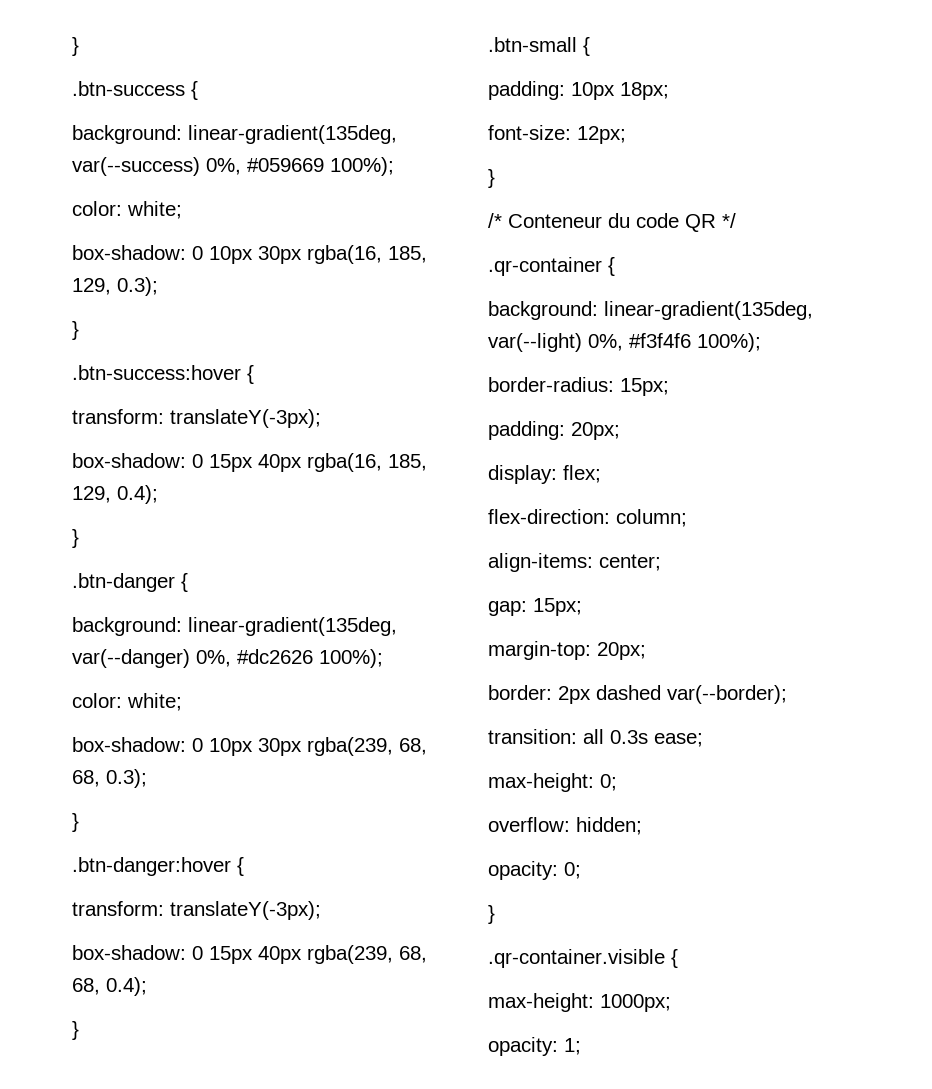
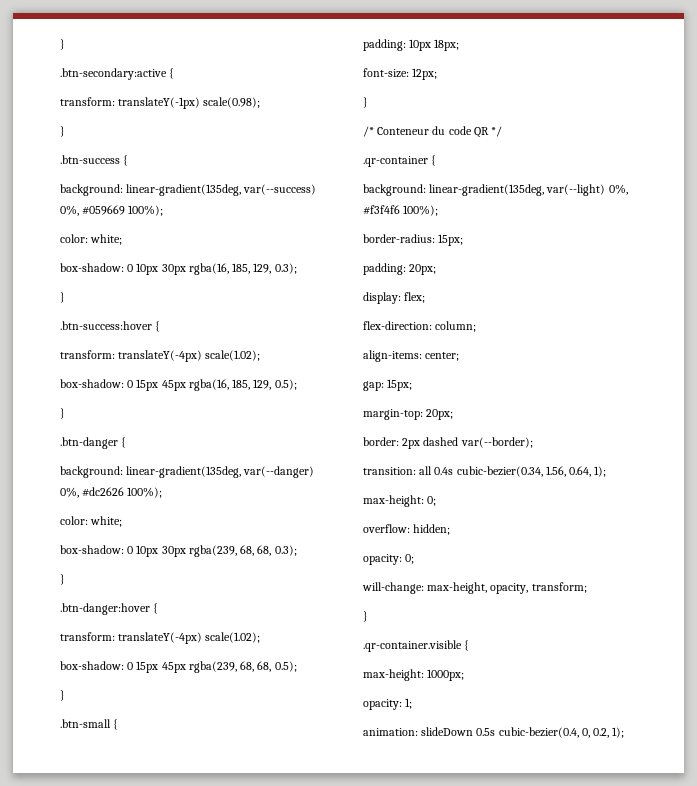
[72,37,79,56] } -> [60,39,65,50] [60,68,175,80] [60,97,261,109] [60,126,65,137] } // .btn-secondary:active { // transform: translateY(-1px) scale(0.98); // }
[170,409,321,428] [72,453,427,472] [72,485,158,504] translateY(-3px); // box-shadow: 0 15px 40px rgba(16, 185, 129, 0.4); -> [118,350,261,362] [60,379,297,391] translateY(-4px) scale(1.02); // box-shadow: 0 15px 45px rgba(16, 185, 129, 0.5);
[170,901,321,920] [72,945,427,964] [72,977,147,996] translateY(-3px); // box-shadow: 0 15px 40px rgba(239, 68, 68, 0.4); -> [118,632,261,644] [60,661,297,673] translateY(-4px) scale(1.02); // box-shadow: 0 15px 45px rgba(239, 68, 68, 0.5);
[610,730,703,747] 0.3s ease; -> [434,466,607,477] 0.4s cubic-bezier(0.34, 1.56, 0.64, 1);
(581, 870) none -> [362,582,587,594] // will-change: max-height, opacity, transform;
(581, 1046) none -> [363,727,625,738] // animation: slideDown 0.5s cubic-bezier(0.4, 0, 0.2, 1);

